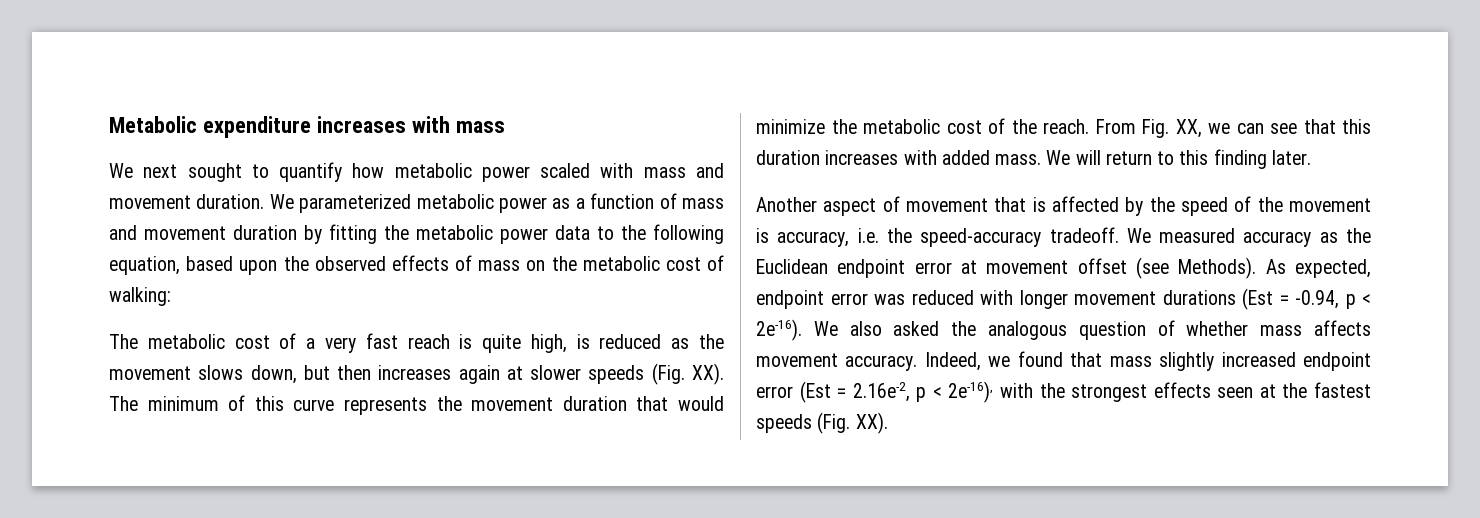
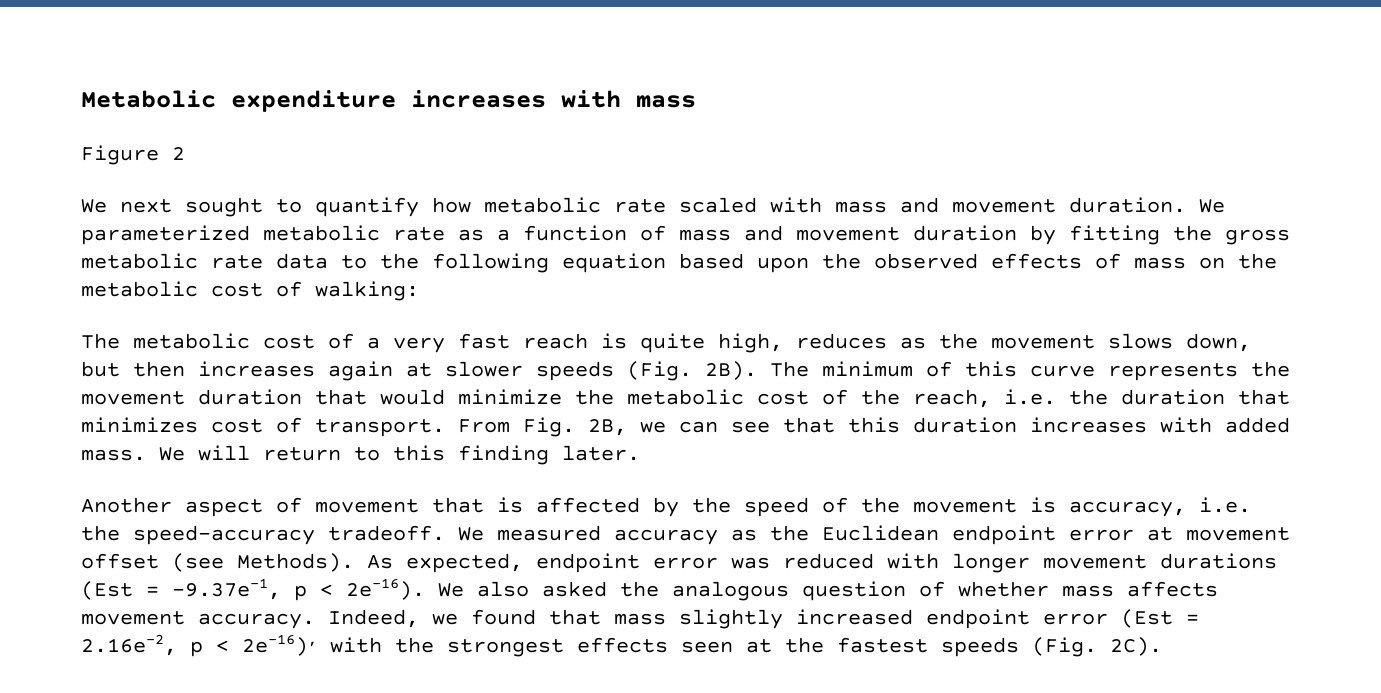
(505, 127) none -> [81,145,185,165] // Figure 2
[481,166,530,182] power -> [614,199,666,213] rate
[499,197,547,213] power -> [393,227,445,241] rate
[416,225,548,244] metabolic power -> [1225,229,1290,245] [81,253,263,269] gross metabolic rate
[109,256,180,275] equation, -> [562,253,666,273] equation
[576,334,662,349] is reduced -> [796,333,887,349] reduces
[691,363,724,385] XX). -> [705,361,757,380] 2B).
[1043,119,1089,134] reach. -> [913,389,1290,408] [81,417,445,437] reach, i.e. the duration that minimizes cost of transport.
[1175,119,1202,138] XX, -> [588,419,627,436] 2B,
[1295,290,1339,309] -0.94, -> [172,578,281,600] -9.37e-1,
[855,412,888,434] XX). -> [1110,637,1162,656] 2C).

